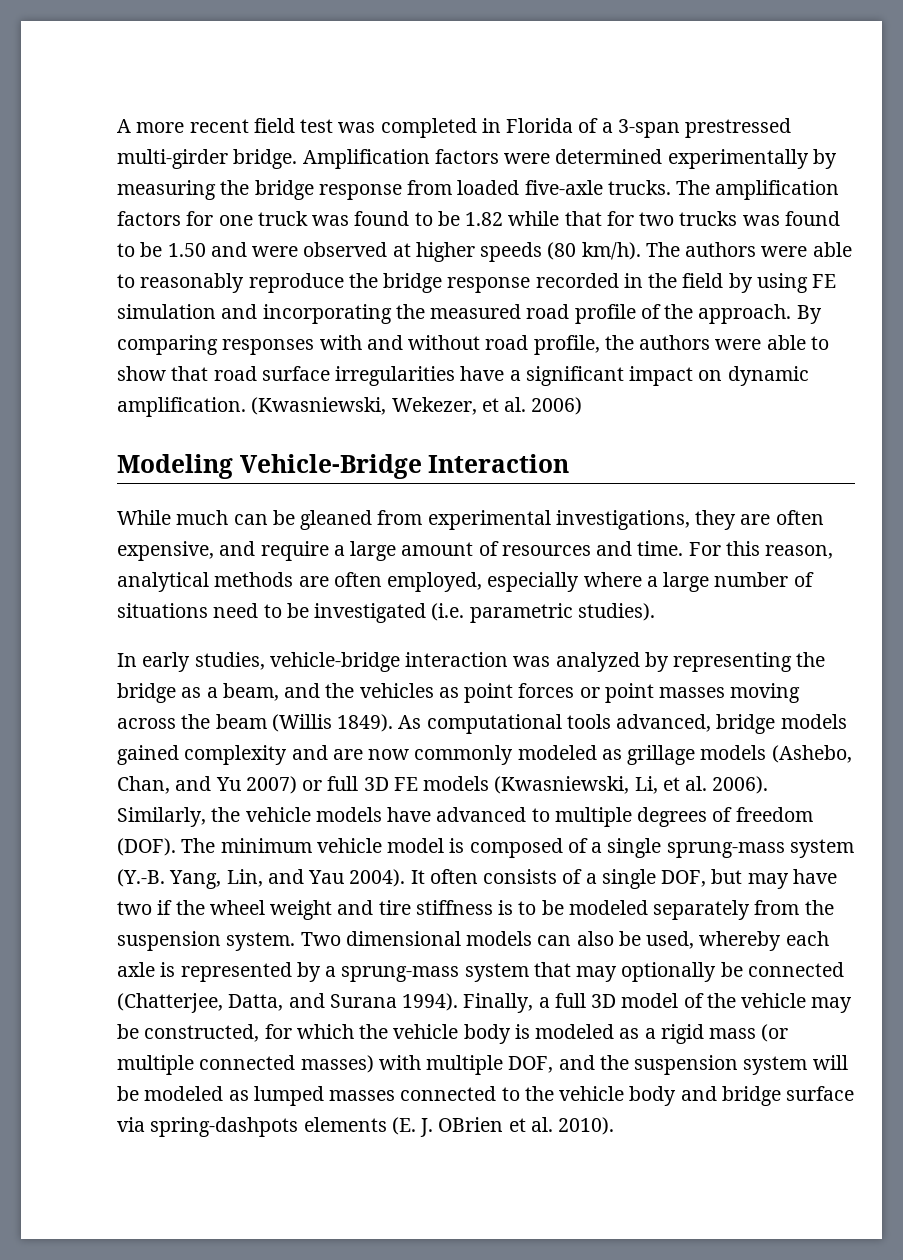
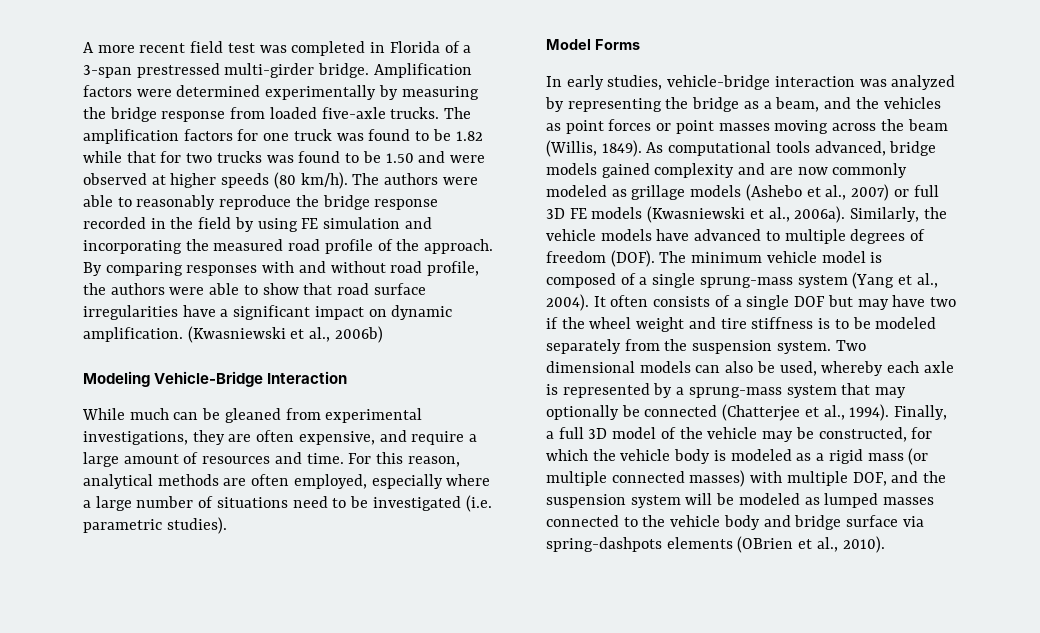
[251,397,583,415] (Kwasniewski, Wekezer, et al. 2006) -> [187,326,383,343] (Kwasniewski et al., 2006b)
(655, 612) none -> [546,39,640,50] // Model Forms
[271,714,332,732] (Willis -> [546,140,597,157] (Willis,
[771,745,852,763] [117,776,241,794] (Ashebo, Chan, and Yu -> [745,184,847,201] (Ashebo et al.,
[494,776,769,794] (Kwasniewski, Li, et al. 2006). -> [647,206,846,223] (Kwasniewski et al., 2006a).
[117,869,345,889] (Y.-B. Yang, Lin, and Yau -> [852,272,938,289] (Yang et al.,
[661,870,707,887] DOF, -> [794,296,826,307] DOF
[117,993,397,1013] (Chatterjee, Datta, and Surana -> [722,404,845,421] (Chatterjee et al.,
[391,1117,553,1137] (E. J. OBrien et al. -> [737,536,838,553] (OBrien et al.,

